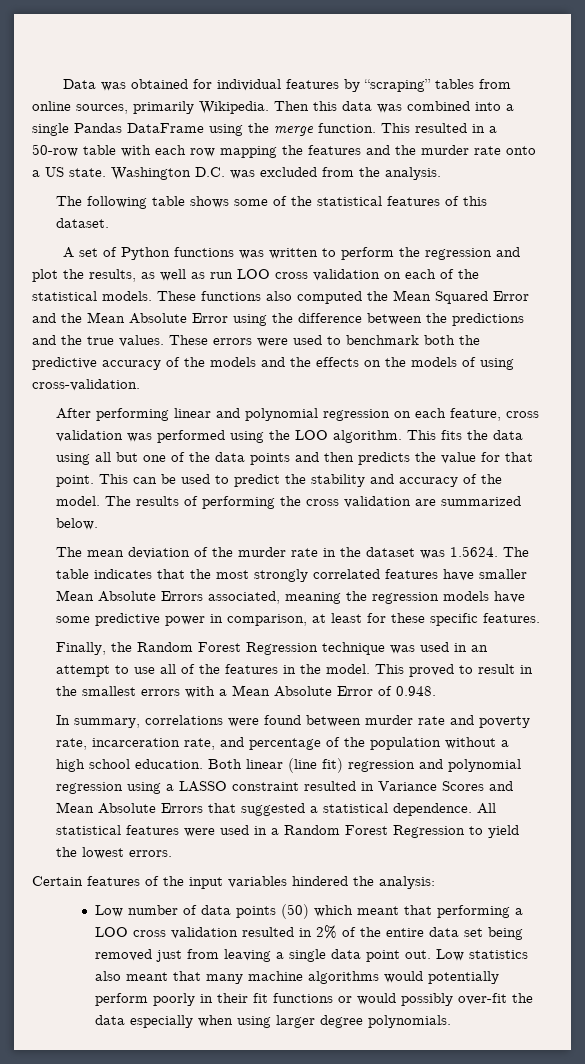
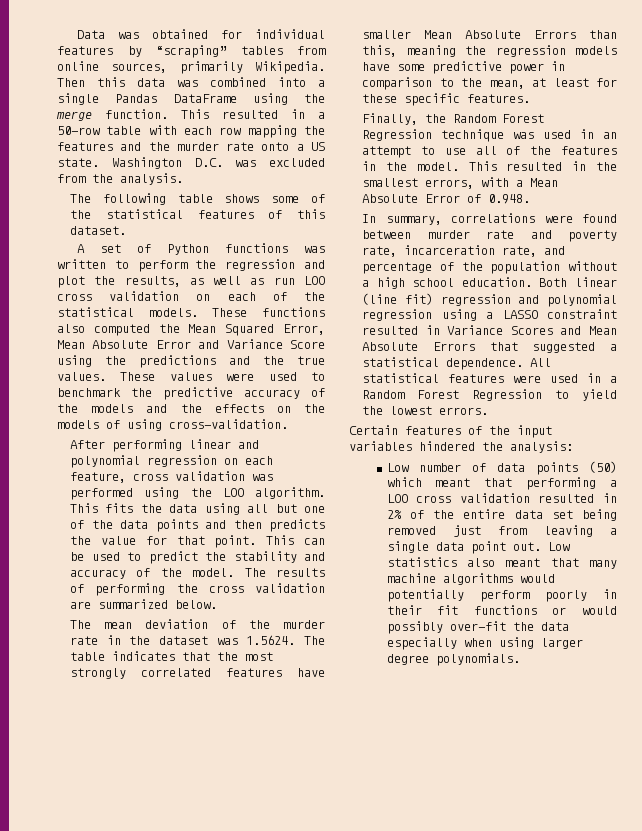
[493,291,529,301] [32,312,422,326] Error and the Mean Absolute Error using the difference between -> [283,324,325,335] [57,339,325,349] [57,355,92,367] Error, Mean Absolute Error and Variance Score using
[213,338,252,345] errors -> [169,372,212,381] values
[424,335,455,345] both -> (121, 392) none
[207,591,280,604] associated, -> [589,30,617,39] [362,45,398,57] than this,
[226,614,307,626] comparison, -> [362,77,525,90] comparison to the mean,
[408,664,515,677] proved to result -> [506,162,563,171] resulted
[140,689,180,696] errors -> [425,179,475,189] errors,

